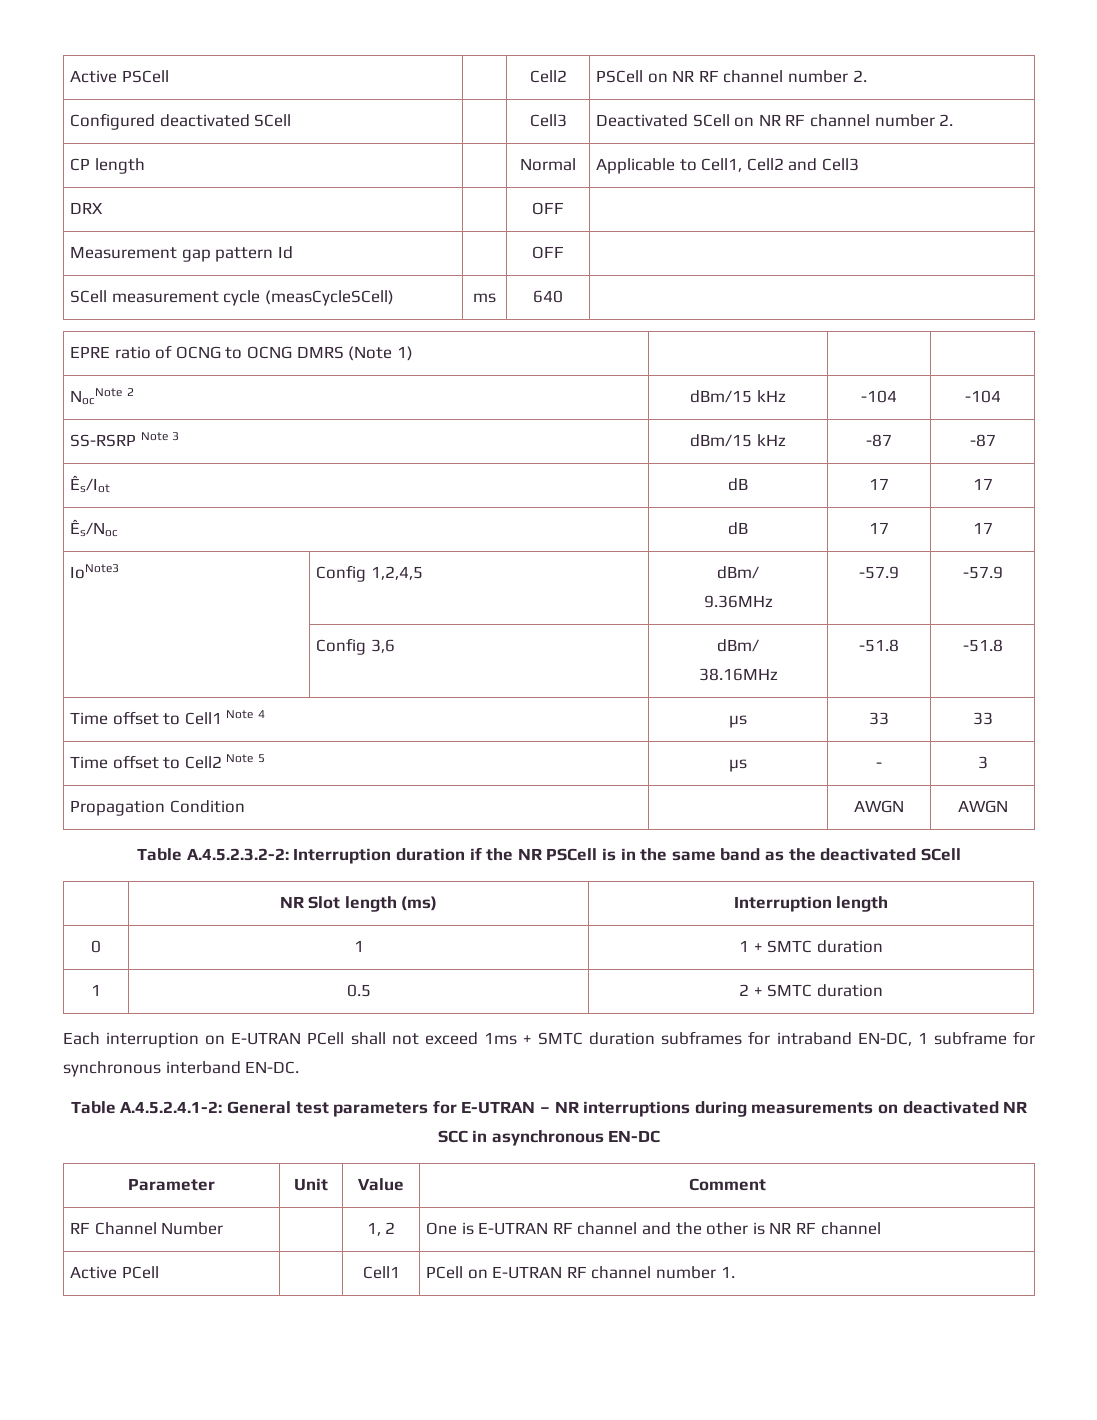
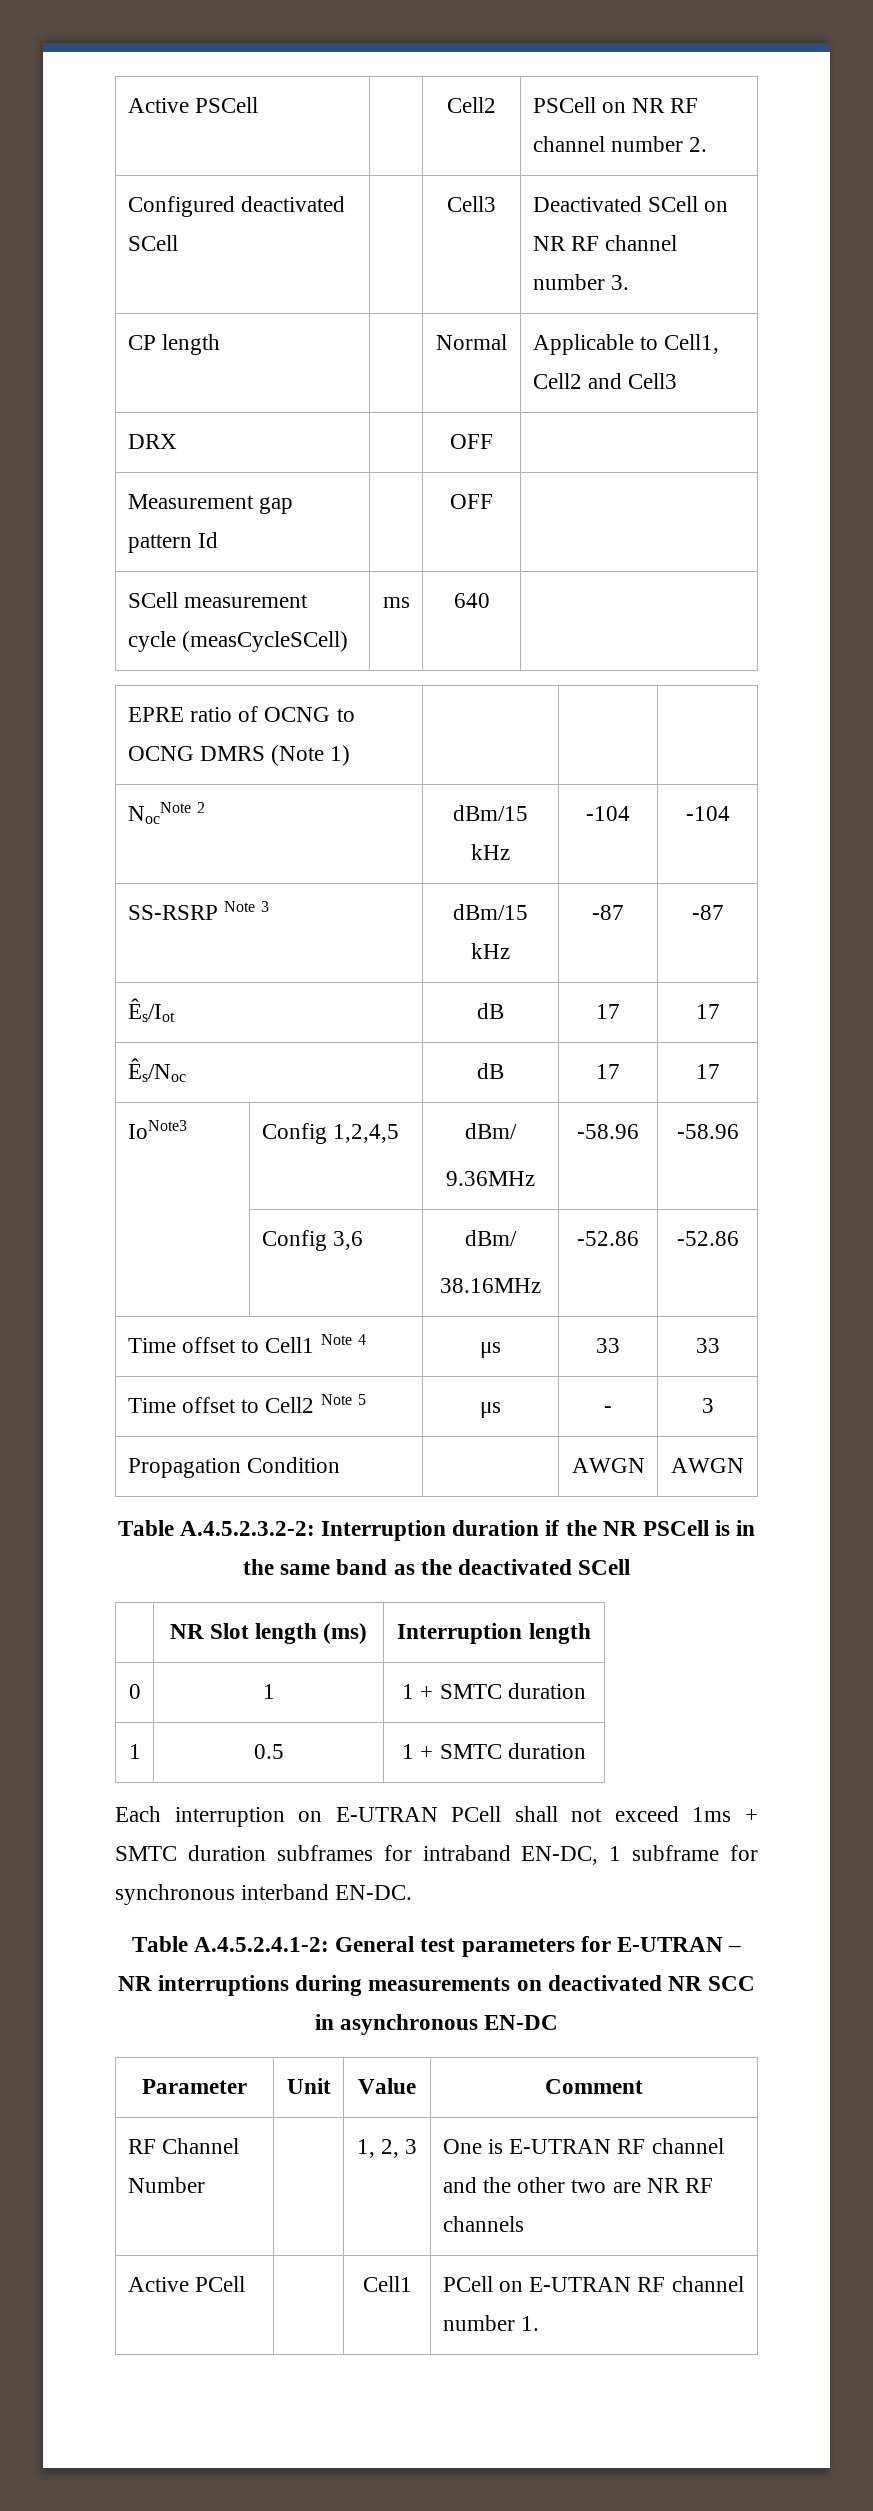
[939,114,954,126] 2. -> [610,275,629,290] 3.
[859,566,899,579] [962,566,1003,579] -57.9 | -57.9 -> [577,1124,639,1139] [676,1124,739,1139] -58.96 | -58.96
[859,639,899,652] [962,639,1003,652] -51.8 | -51.8 -> [577,1231,639,1246] [676,1231,739,1246] -52.86 | -52.86
[739,984,750,996] 2 -> [402,1744,415,1759] 1
[385,1222,396,1234] 2 -> [381,2139,418,2158] 2, 3
[752,1222,881,1235] is NR RF channel -> [571,2178,713,2193] [442,2216,524,2232] two are NR RF channels

